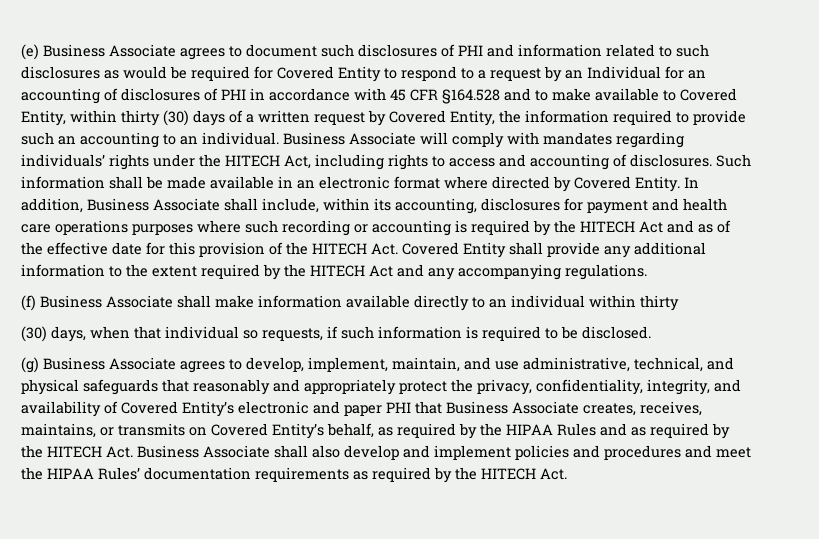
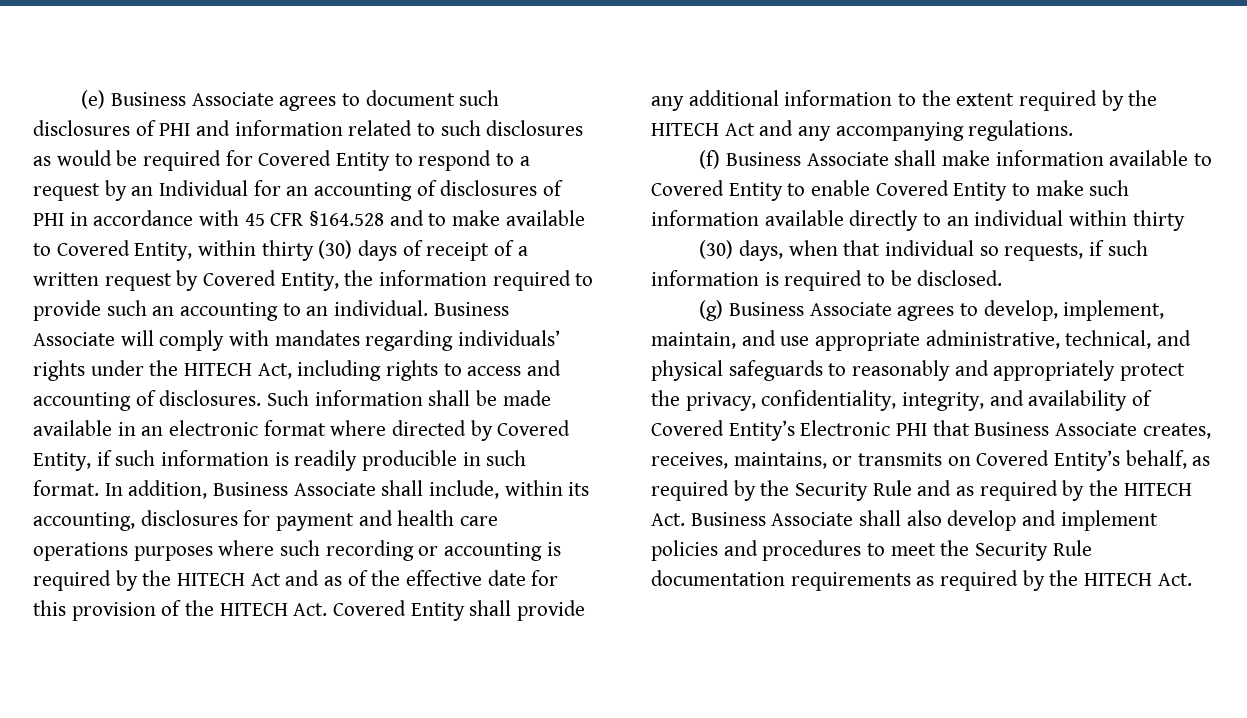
(243, 116) none -> [426,240,515,261] receipt of
[635,176,680,192] Entity. -> [33,450,527,471] [33,480,99,496] Entity, if such information is readily producible in such format.
(410, 301) none -> [1194,153,1213,166] [651,180,1130,201] [651,210,844,226] to Covered Entity to enable Covered Entity to make such information available
(519, 365) none -> [815,332,921,351] appropriate
[162,379,189,392] that -> [828,363,847,376] to
[238,401,382,416] electronic and paper -> [800,420,891,436] Electronic
[506,423,596,436] HIPAA Rules -> [795,480,912,501] Security Rule
[685,445,712,458] and -> [867,543,886,556] to
[47,467,140,480] HIPAA Rules’ -> [975,540,1092,561] Security Rule

